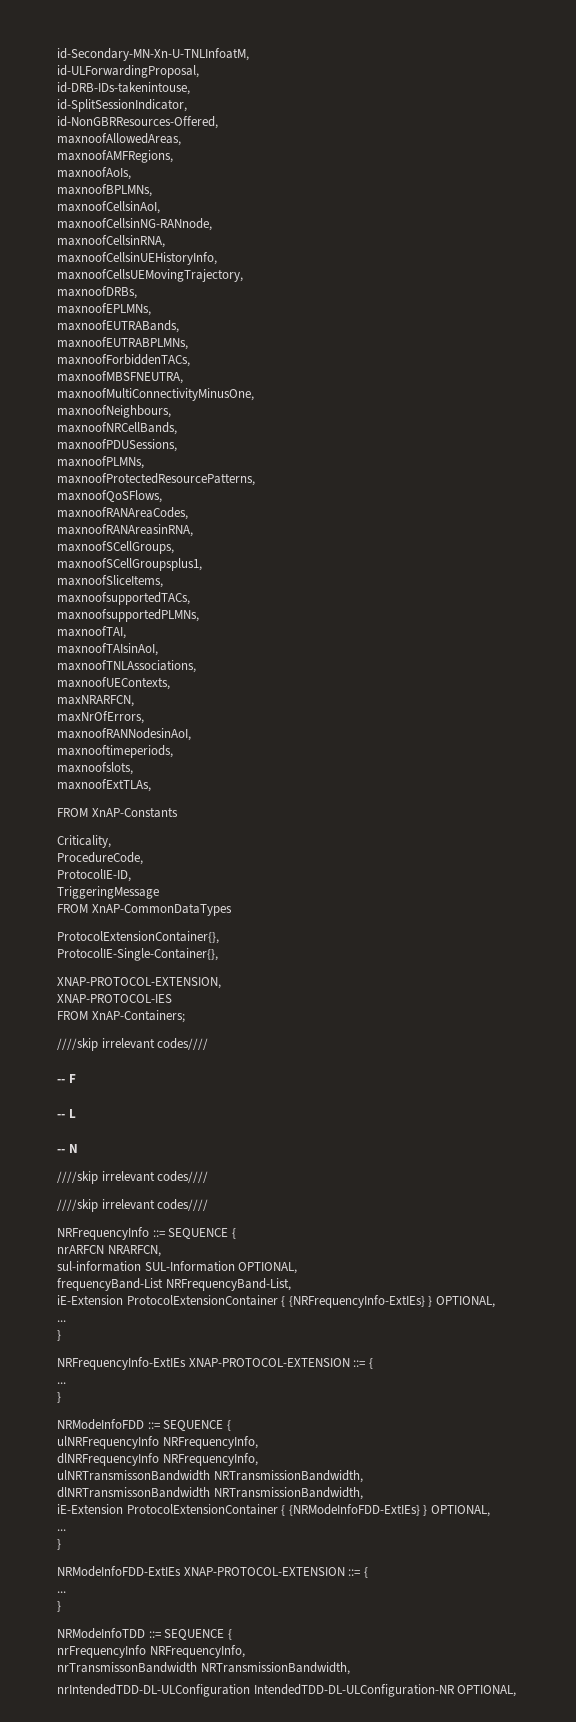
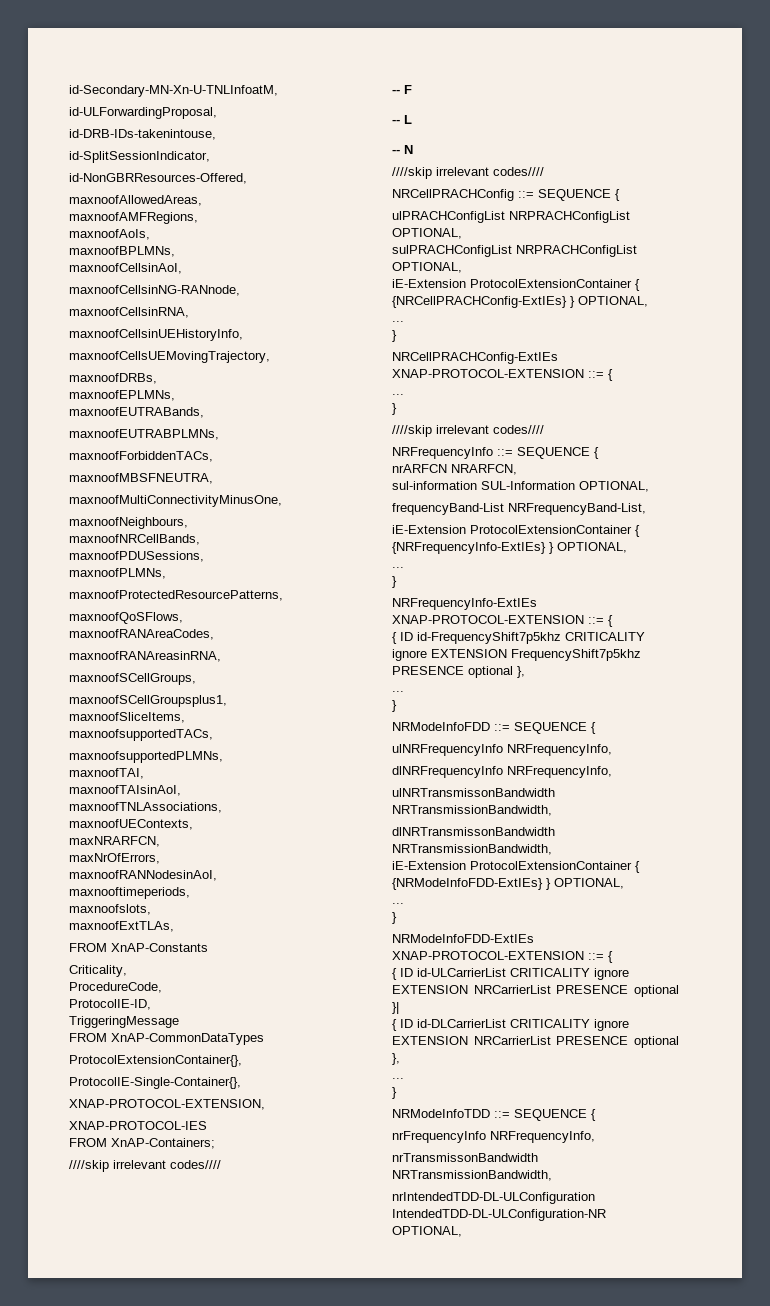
(209, 1177) none -> [392,189,620,201] [392,211,630,223] [392,228,462,239] [392,245,637,257] [392,262,462,273] [392,279,640,291] [392,296,648,308] [392,321,404,322] [392,330,397,342] [392,352,558,364] [392,369,613,381] [392,394,404,395] [392,403,397,415] // NRCellPRACHConfig ::= SEQUENCE { // ulPRACHConfigList NRPRACHConfigList OPTIONAL, // sulPRACHConfigList NRPRACHConfigList OPTIONAL, // iE-Extension ProtocolExtensionContainer { {NRCellPRACHConfig-ExtIEs} } OPTIONAL, // ... // } // NRCellPRACHConfig-ExtIEs XNAP-PROTOCOL-EXTENSION ::= { // ... // }
(373, 1363) none -> [392,632,645,644] [392,649,641,661] [392,666,525,678] // { ID id-FrequencyShift7p5khz CRITICALITY ignore EXTENSION FrequencyShift7p5khz PRESENCE optional },
(368, 1572) none -> [392,968,629,980] [392,985,679,997] [392,1002,399,1014] [392,1019,629,1031] [392,1036,679,1048] [392,1053,400,1065] // { ID id-ULCarrierList CRITICALITY ignore EXTENSION NRCarrierList PRESENCE optional }| // { ID id-DLCarrierList CRITICALITY ignore EXTENSION NRCarrierList PRESENCE optional },

